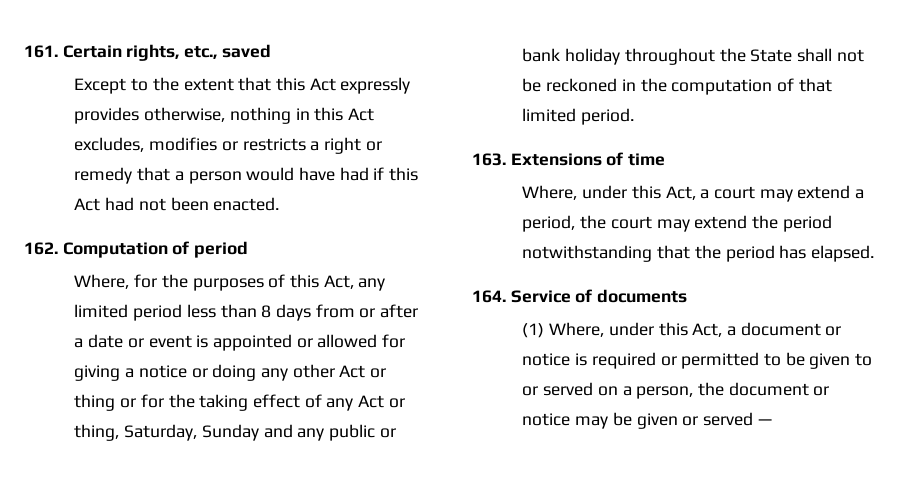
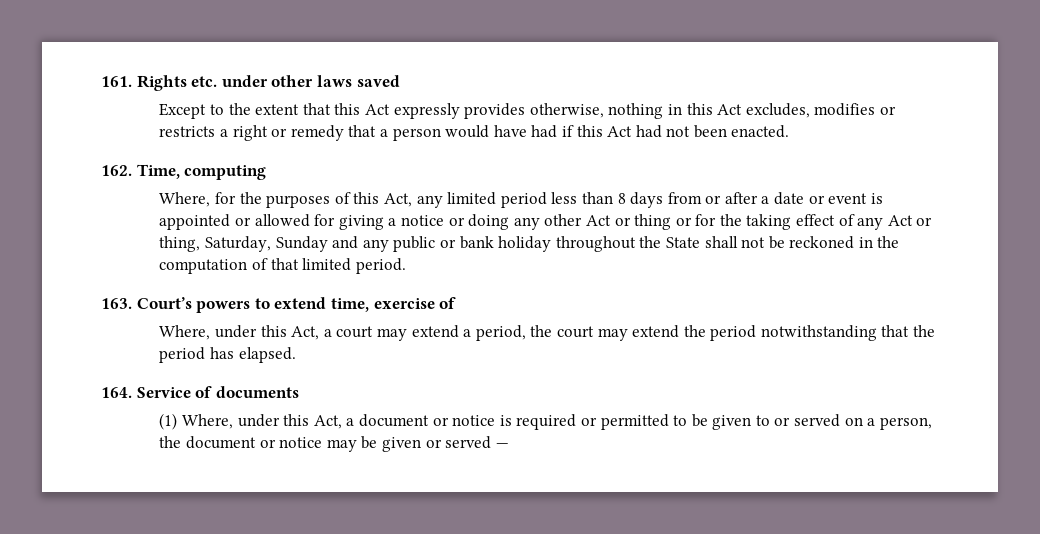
[62,44,218,61] Certain rights, etc., -> [136,75,352,91] Rights etc. under other laws
[62,241,249,258] Computation of period -> [136,164,267,180] Time, computing
[510,152,666,166] Extensions of time -> [136,297,457,313] Court’s powers to extend time, exercise of

